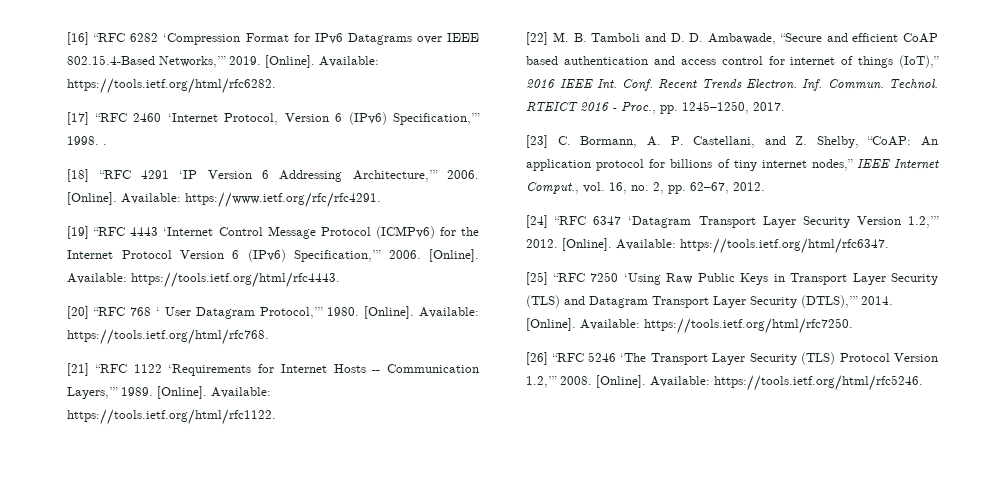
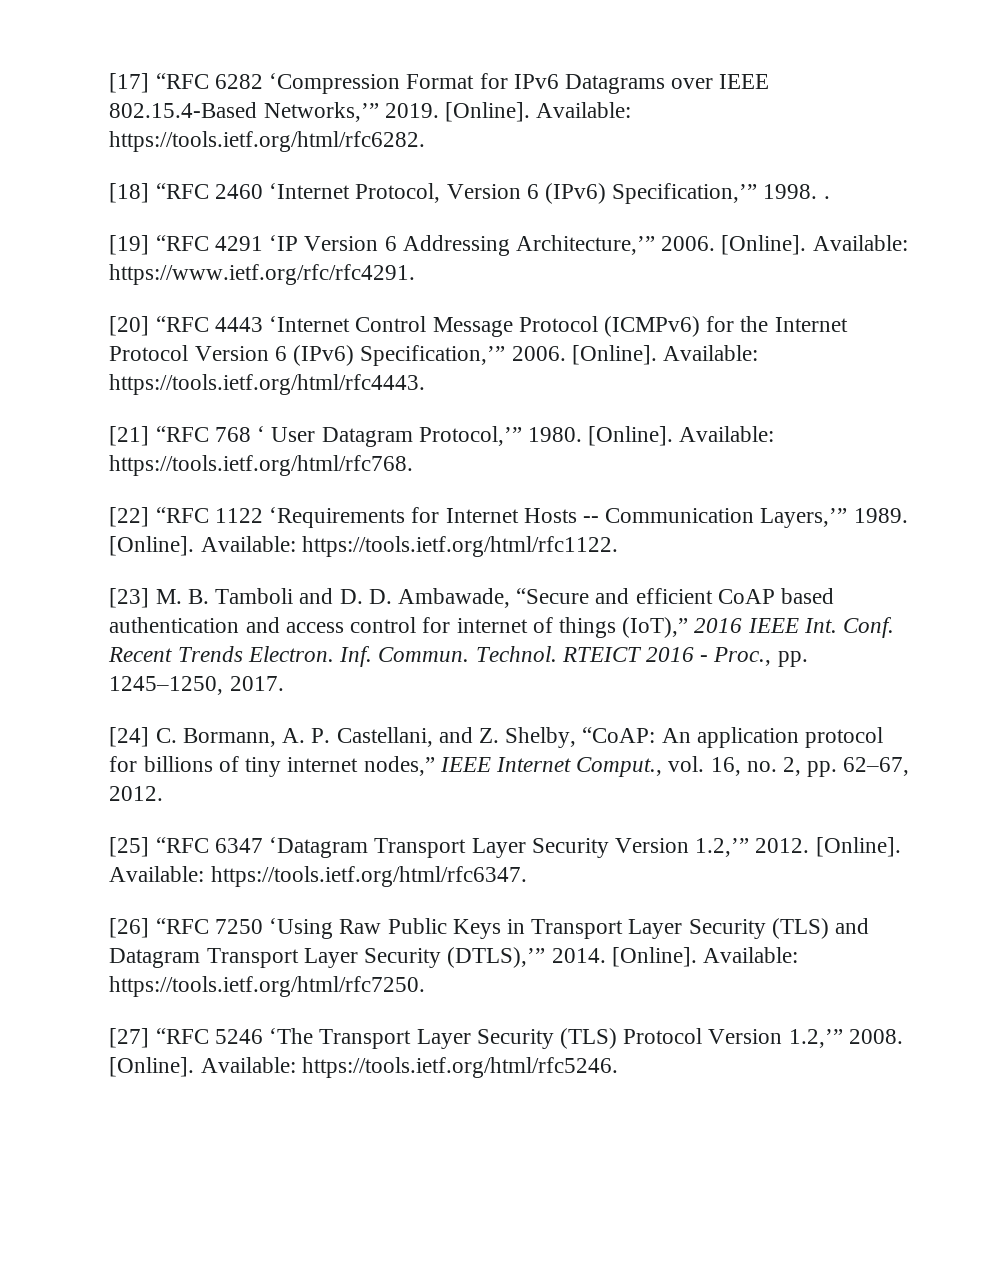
[67,32,90,45] [16] -> [109,73,150,93] [17]
[67,112,90,125] [17] -> [109,183,150,203] [18]
[67,169,90,182] [18] -> [109,235,150,255] [19]
[67,226,90,239] [19] -> [109,316,150,336] [20]
[67,306,90,319] [20] -> [109,426,150,446] [21]
[67,363,90,376] [21] -> [109,507,150,527] [22]
[526,32,549,45] [22] -> [109,588,150,608] [23]
[526,135,549,148] [23] -> [109,727,150,747] [24]
[526,215,549,228] [24] -> [109,837,150,857] [25]
[526,272,549,285] [25] -> [109,918,150,938] [26]
[526,352,549,365] [26] -> [109,1028,150,1048] [27]

